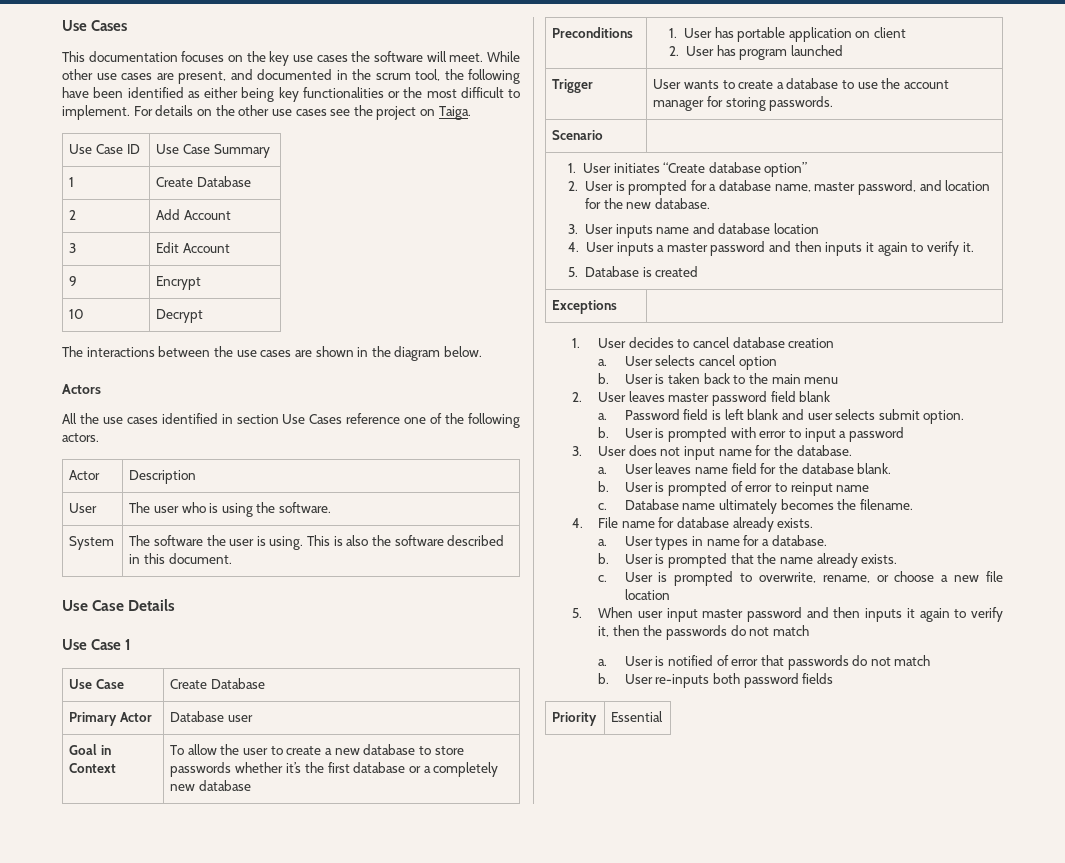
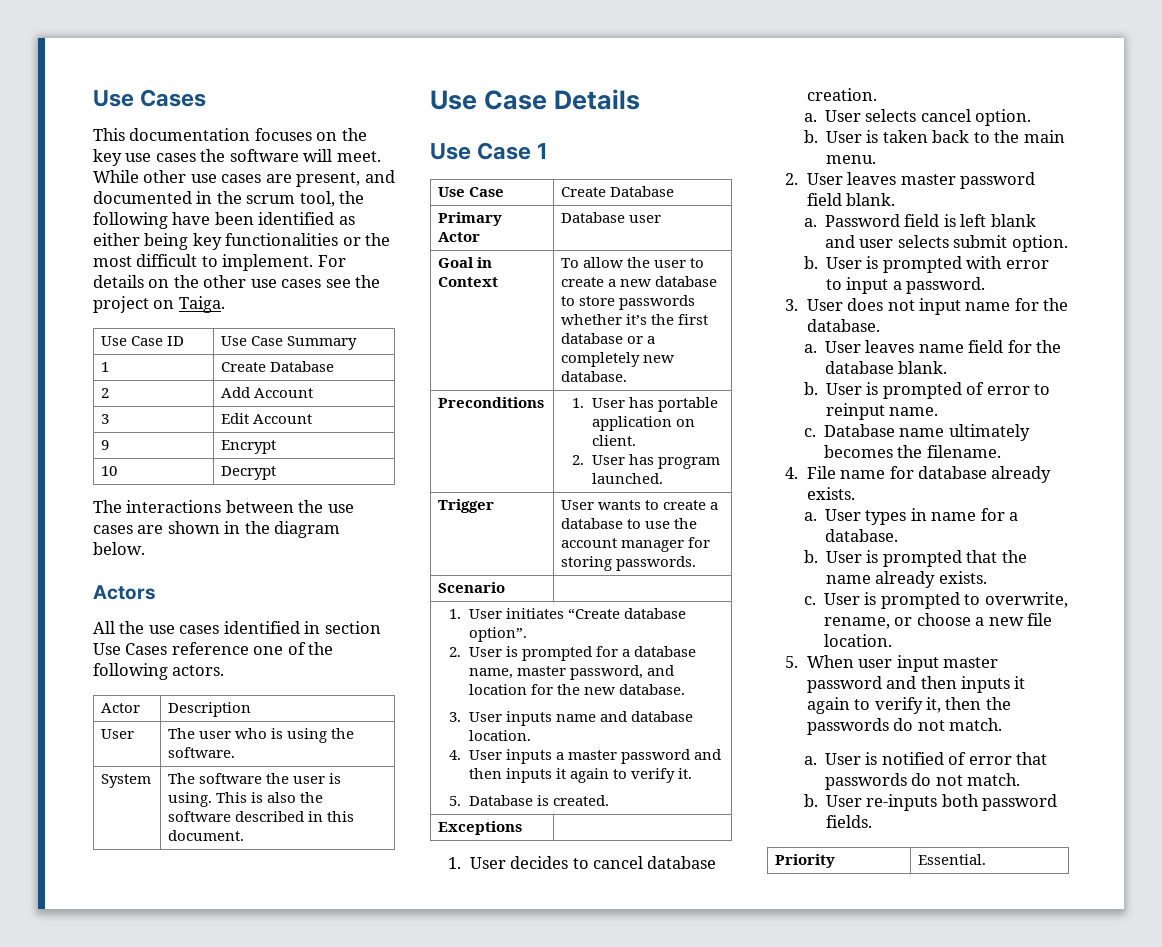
[198,780,251,791] database -> [561,371,628,382] database.
[874,27,907,38] client -> [591,435,636,446] client.
[790,45,843,56] launched -> [591,473,663,484] launched.
[764,162,808,177] option” -> [468,627,527,642] option”.
[774,223,820,234] location -> [468,730,531,741] location.
[655,266,699,277] created -> [552,795,609,806] created.
[788,338,835,348] creation -> [806,88,877,101] creation.
[738,356,777,370] option -> [975,109,1032,126] option.
[804,377,839,384] menu -> [825,155,876,164] menu.
[799,391,831,402] blank -> [846,193,896,206] blank.
[848,427,904,442] password -> [906,277,986,294] password.
[836,485,870,492] name -> [889,407,939,416] name.
[624,589,670,600] location -> [823,634,892,647] location.
[772,625,809,636] match -> [948,718,1002,731] match.
[894,655,931,666] match -> [967,773,1021,786] match.
[802,673,834,684] fields -> [825,815,872,828] fields.
[611,711,664,722] Essential -> [918,854,987,865] Essential.

